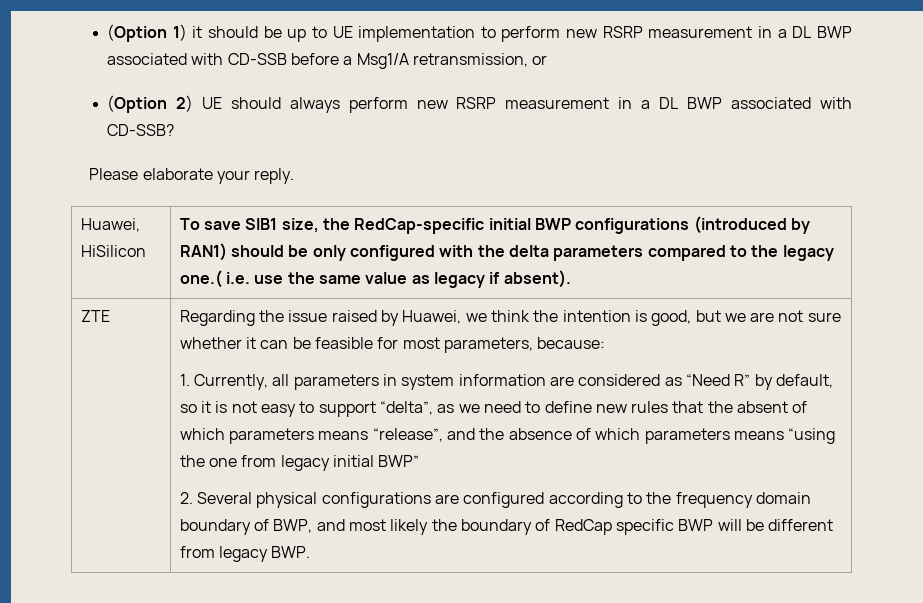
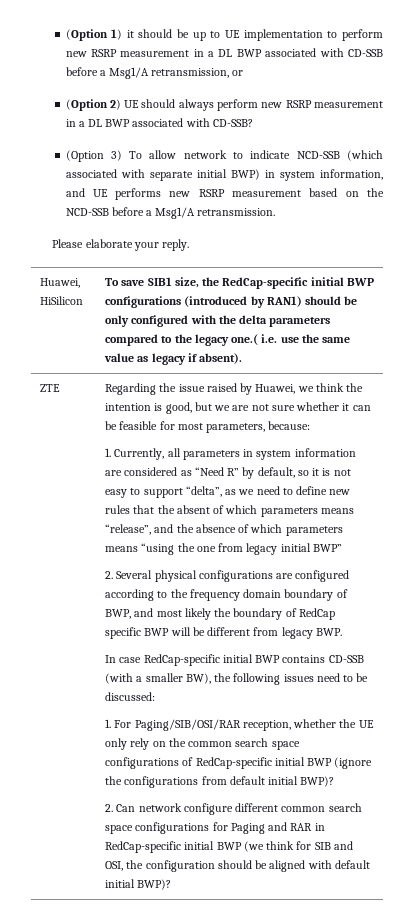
(174, 130) none -> [65,150,383,162] [65,169,383,181] [65,188,384,200] [65,207,276,219] // (Option 3) To allow network to indicate NCD-SSB (which associated with separate initial BWP) in system information, and UE performs new RSRP measurement based on the NCD-SSB before a Msg1/A retransmission.
(311, 552) none -> [105,654,364,666] [105,673,369,685] [105,692,156,701] [105,719,374,731] [105,738,300,750] [105,757,373,769] [105,776,335,788] [105,803,362,815] [105,822,325,834] [105,841,353,853] [105,860,370,872] [105,879,172,890] // In case RedCap-specific initial BWP contains CD-SSB (with a smaller BW), the following issues need to be discussed: // 1. For Paging/SIB/OSI/RAR reception, whether the UE only rely on the common search space configurations of RedCap-specific initial BWP (ignore the configurations from default initial BWP)? // 2. Can network configure different common search space configurations for Paging and RAR in RedCap-specific initial BWP (we think for SIB and OSI, the configuration should be aligned with default initial BWP)?

